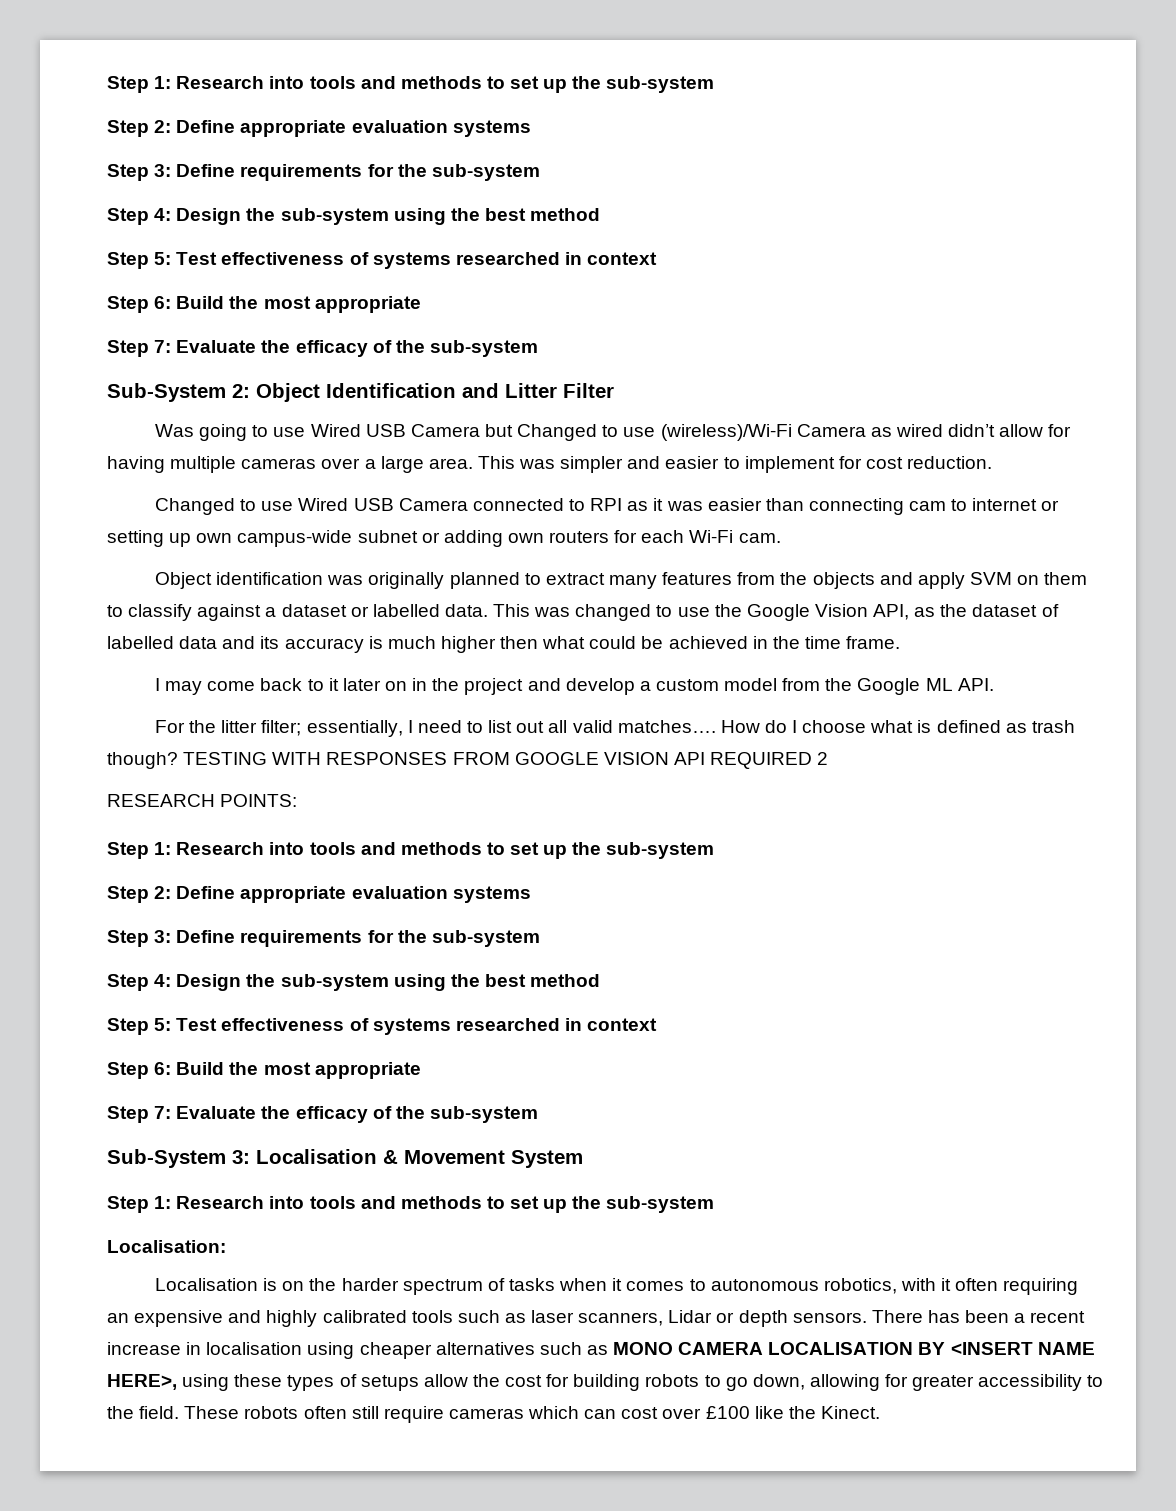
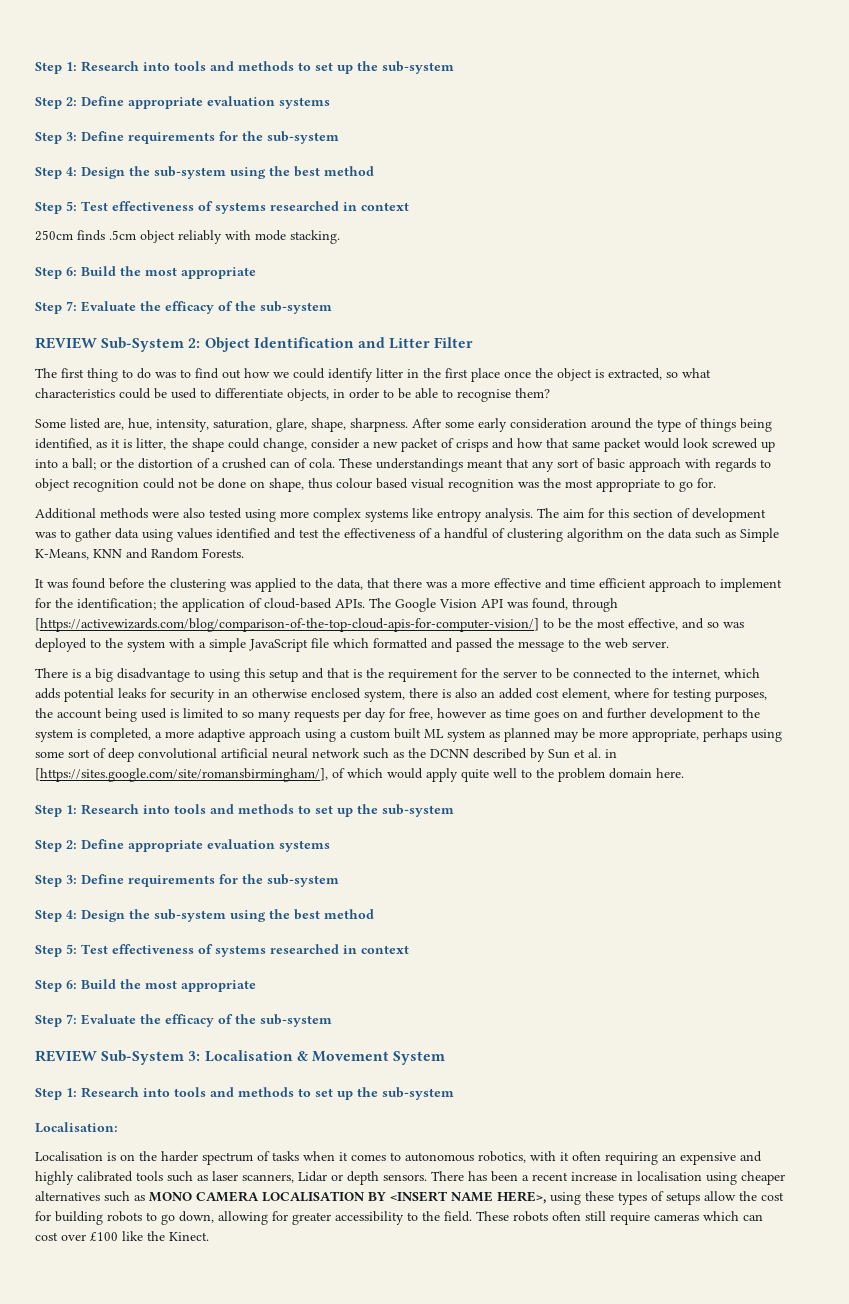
(658, 258) none -> [35,230,340,244] // 250cm finds .5cm object reliably with mode stacking.
(538, 348) none -> [35,337,97,349] REVIEW
[155,424,1072,441] [107,456,993,473] [155,498,1060,515] [107,530,781,547] [155,572,1088,589] [107,604,1059,621] [107,636,901,653] [155,678,994,695] [155,720,1075,737] [107,752,829,769] [107,794,298,807] Was going to use Wired USB Camera but Changed to use (wireless)/Wi-Fi Camera as wired didn’t allow for having multiple cameras over a large area. This was simpler and easier to implement for cost reduction. // Changed to use Wired USB Camera connected to RPI as it was easier than connecting cam to internet or setting up own campus-wide subnet or adding own routers for each Wi-Fi cam. // Object identification was originally planned to extract many features from the objects and apply SVM on them to classify against a dataset or labelled data. This was changed to use the Google Vision API, as the dataset of labelled data and its accuracy is much higher then what could be achieved in the time frame. // I may come back to it later on in the project and develop a custom model from the Google ML API. // For the litter filter; essentially, I need to list out all valid matches…. How do I choose what is defined as trash though? TESTING WITH RESPONSES FROM GOOGLE VISION API REQUIRED 2 // RESEARCH POINTS: -> [35,368,711,382] [35,388,550,402] [35,418,772,432] [35,438,775,452] [35,458,771,472] [35,478,716,492] [35,508,766,522] [35,528,779,542] [35,548,244,560] [35,578,782,592] [35,598,618,612] [35,618,744,632] [35,638,669,652] [35,668,760,682] [35,688,767,702] [35,708,760,722] [35,728,782,742] [35,748,617,762] [35,768,684,782] The first thing to do was to find out how we could identify litter in the first place once the object is extracted, so what characteristics could be used to differentiate objects, in order to be able to recognise them? // Some listed are, hue, intensity, saturation, glare, shape, sharpness. After some early consideration around the type of things being identified, as it is litter, the shape could change, consider a new packet of crisps and how that same packet would look screwed up into a ball; or the distortion of a crushed can of cola. These understandings meant that any sort of basic approach with regards to object recognition could not be done on shape, thus colour based visual recognition was the most appropriate to go for. // Additional methods were also tested using more complex systems like entropy analysis. The aim for this section of development was to gather data using values identified and test the effectiveness of a handful of clustering algorithm on the data such as Simple K-Means, KNN and Random Forests. // It was found before the clustering was applied to the data, that there was a more effective and time efficient approach to implement for the identification; the application of cloud-based APIs. The Google Vision API was found, through [https://activewizards.com/blog/comparison-of-the-top-cloud-apis-for-computer-vision/] to be the most effective, and so was deployed to the system with a simple JavaScript file which formatted and passed the message to the web server. // There is a big disadvantage to using this setup and that is the requirement for the server to be connected to the internet, which adds potential leaks for security in an otherwise enclosed system, there is also an added cost element, where for testing purposes, the account being used is limited to so many requests per day for free, however as time goes on and further development to the system is completed, a more adaptive approach using a custom built ML system as planned may be more appropriate, perhaps using some sort of deep convolutional artificial neural network such as the DCNN described by Sun et al. in [https://sites.google.com/site/romansbirmingham/], of which would apply quite well to the problem domain here.
(538, 1114) none -> [35,1050,97,1062] REVIEW

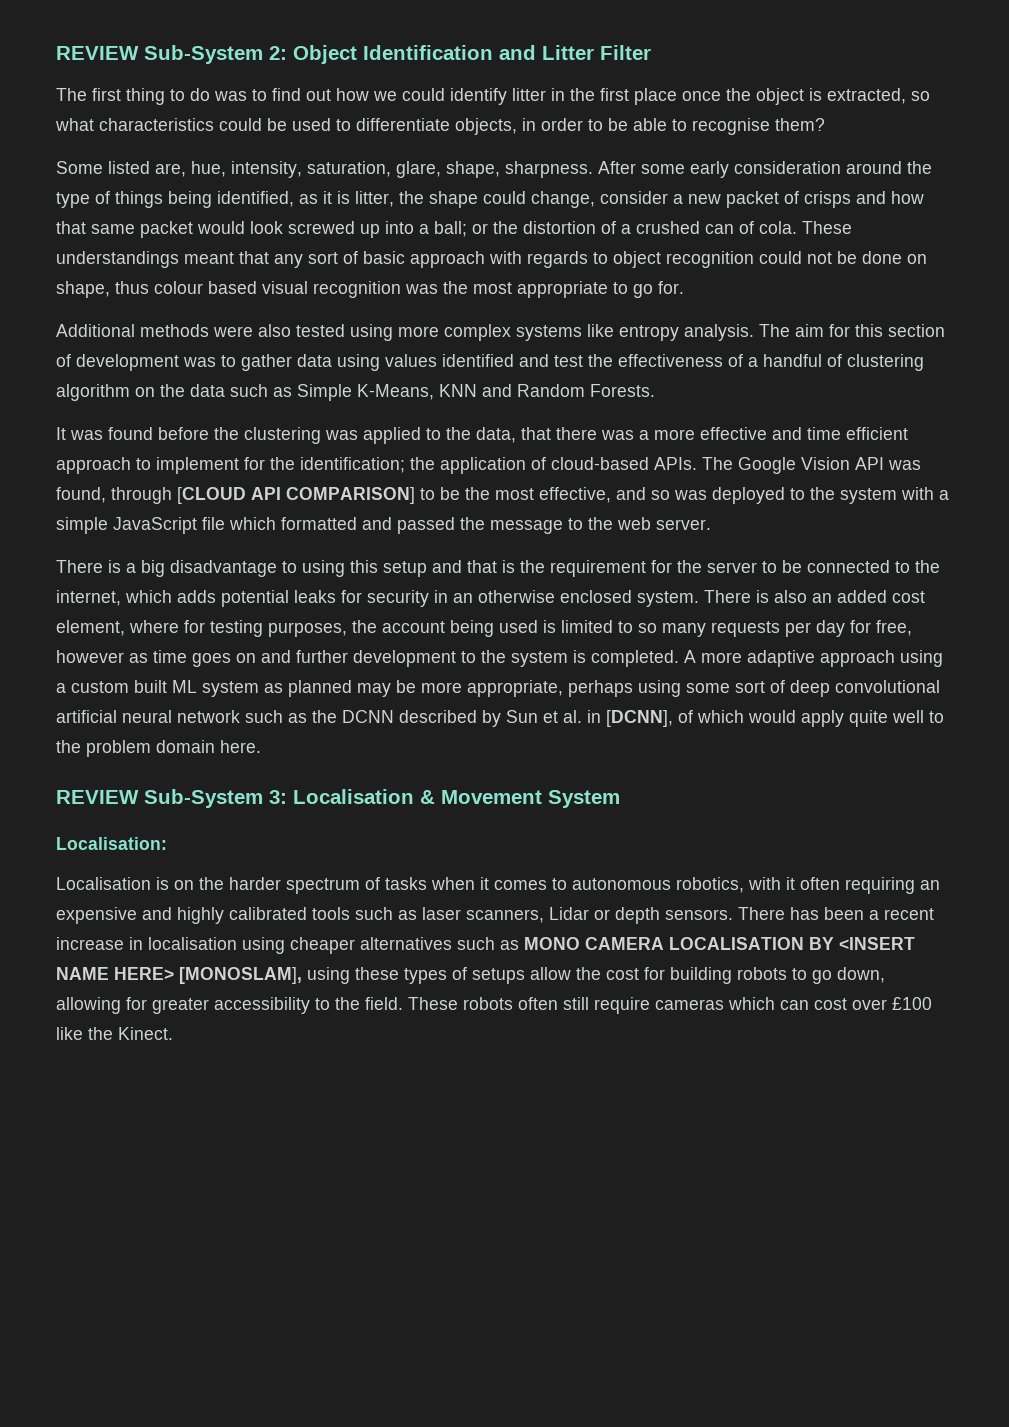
[35,61,454,74] [35,96,330,109] [35,131,339,144] [35,166,374,179] [35,201,409,214] [35,230,340,244] [35,266,256,279] [35,301,332,314] Step 1: Research into tools and methods to set up the sub-system // Step 2: Define appropriate evaluation systems // Step 3: Define requirements for the sub-system // Step 4: Design the sub-system using the best method // Step 5: Test effectiveness of systems researched in context // 250cm finds .5cm object reliably with mode stacking. // Step 6: Build the most appropriate // Step 7: Evaluate the efficacy of the sub-system // -> (56, 53) none
[35,618,539,632] [https://activewizards.com/blog/comparison-of-the-top-cloud-apis-for-computer-vision/] -> [177,487,415,504] [CLOUD API COMPARISON]
[364,688,438,702] system, there -> [637,590,751,607] system. There
[90,728,162,742] completed, a -> [591,650,696,667] completed. A
[35,768,328,782] [https://sites.google.com/site/romansbirmingham/], -> [606,710,673,727] [DCNN],
[35,804,454,817] [35,839,330,852] [35,874,339,887] [35,909,374,922] [35,944,409,957] [35,979,256,992] [35,1014,332,1027] // Step 1: Research into tools and methods to set up the sub-system // Step 2: Define appropriate evaluation systems // Step 3: Define requirements for the sub-system // Step 4: Design the sub-system using the best method // Step 5: Test effectiveness of systems researched in context // Step 6: Build the most appropriate // Step 7: Evaluate the efficacy of the sub-system -> (261, 746) none
[35,1087,454,1100] // Step 1: Research into tools and methods to set up the sub-system -> (620, 799) none
[497,1191,546,1204] HERE>, -> [114,967,302,984] HERE> [MONOSLAM],

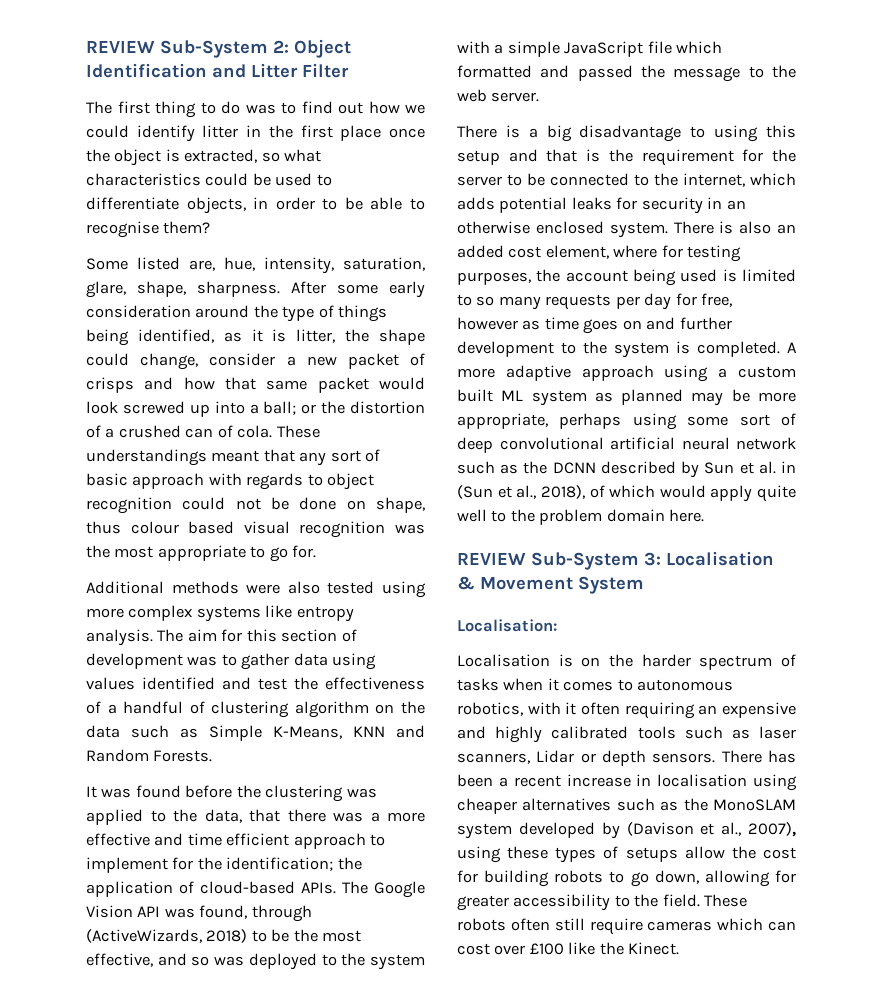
[177,487,415,504] [CLOUD API COMPARISON] -> [86,929,248,943] (ActiveWizards, 2018)
[606,710,673,727] [DCNN], -> [457,485,585,499] (Sun et al., 2018),
[524,937,915,950] [56,967,302,984] MONO CAMERA LOCALISATION BY <INSERT NAME HERE> [MONOSLAM], -> [683,798,796,811] [457,822,796,839] the MonoSLAM system developed by (Davison et al., 2007),

